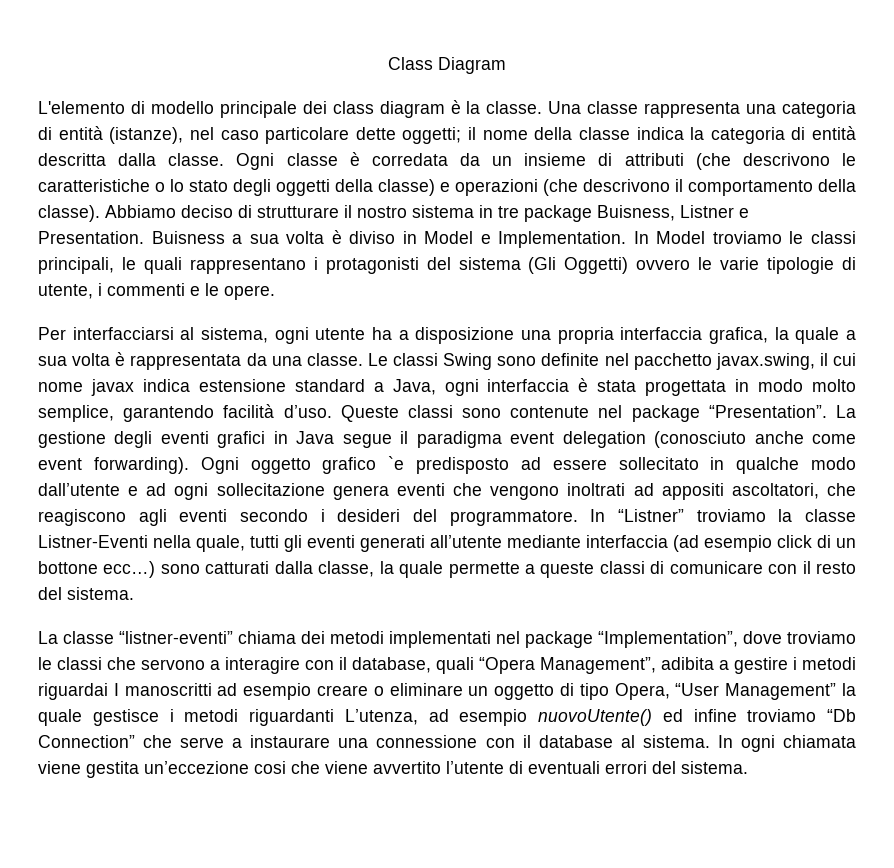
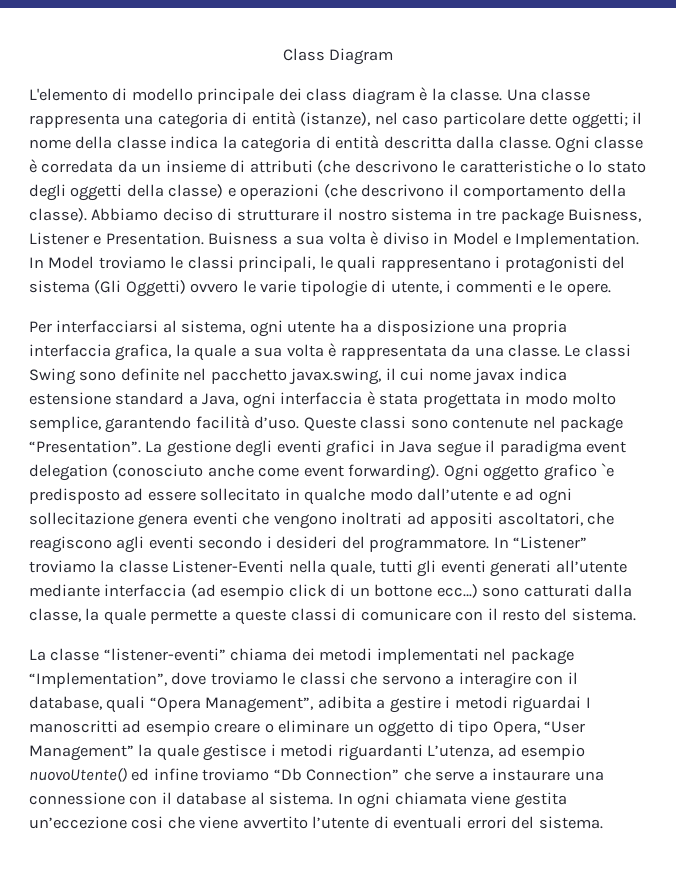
[680,205,734,218] Listner -> [29,232,89,245] Listener
[618,509,684,522] “Listner” -> [513,536,588,549] “Listener”
[38,535,148,548] Listner-Eventi -> [172,560,285,573] Listener-Eventi
[119,631,233,644] “listner-eventi” -> [103,648,226,661] “listener-eventi”

